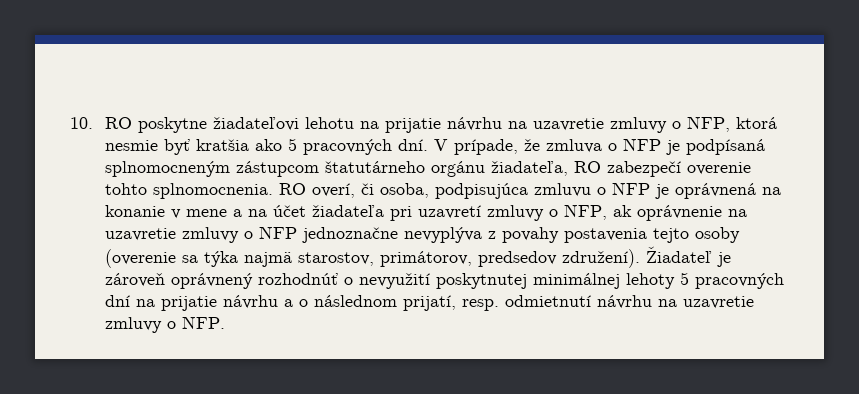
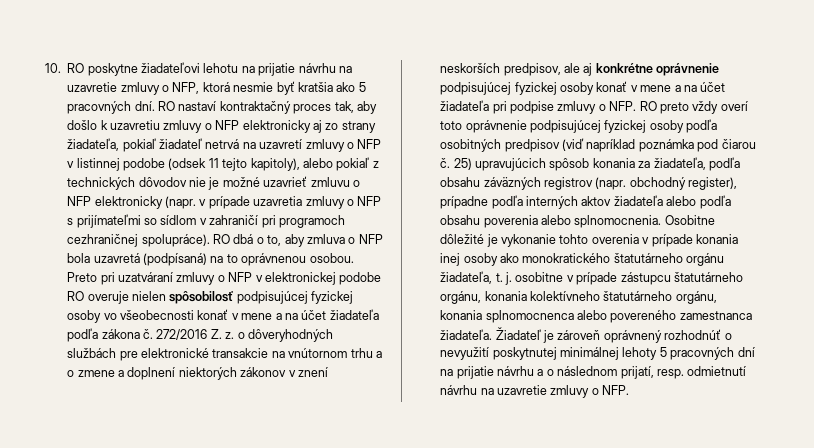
[433,138,765,155] [104,161,751,177] [104,182,781,199] [104,205,165,217] V prípade, že zmluva o NFP je podpísaná splnomocneným zástupcom štatutárneho orgánu žiadateľa, RO zabezpečí overenie tohto splnomocnenia. RO overí, či osoba, podpisujúca zmluvu o NFP je oprávnená na konanie -> [158,101,377,114] [67,120,376,133] [67,138,382,152] [67,157,379,171] [67,176,360,190] [67,196,382,209] [67,214,345,228] [67,234,383,247] [67,253,354,266] [67,272,382,285] [67,291,354,304] [67,309,379,323] [67,328,333,342] [67,348,382,361] [67,367,328,380] [440,63,720,76] [440,81,628,95] RO nastaví kontraktačný proces tak, aby došlo k uzavretiu zmluvy o NFP elektronicky aj zo strany žiadateľa, pokiaľ žiadateľ netrvá na uzavretí zmluvy o NFP v listinnej podobe (odsek 11 tejto kapitoly), alebo pokiaľ z technických dôvodov nie je možné uzavrieť zmluvu o NFP elektronicky (napr. v prípade uzavretia zmluvy o NFP s prijímateľmi so sídlom v zahraničí pri programoch cezhraničnej spolupráce). RO dbá o to, aby zmluva o NFP bola uzavretá (podpísaná) na to oprávnenou osobou. Preto pri uzatváraní zmluvy o NFP v elektronickej podobe RO overuje nielen spôsobilosť podpisujúcej fyzickej osoby vo všeobecnosti konať v mene a na účet žiadateľa podľa zákona č. 272/2016 Z. z. o dôveryhodných službách pre elektronické transakcie na vnútornom trhu a o zmene a doplnení niektorých zákonov v znení neskorších predpisov, ale aj konkrétne oprávnenie podpisujúcej fyzickej osoby konať
[417,204,747,221] [104,226,740,243] [104,249,640,268] uzavretí zmluvy o NFP, ak oprávnenie na uzavretie zmluvy o NFP jednoznačne nevyplýva z povahy postavenia tejto osoby (overenie sa týka najmä starostov, primátorov, predsedov združení). -> [510,101,748,114] [440,119,718,133] [440,138,756,152] [440,157,740,171] [440,177,738,190] [440,195,731,209] [440,215,715,228] [440,234,738,247] [440,253,725,266] [440,271,743,285] [440,291,717,304] [440,310,752,323] [440,329,493,340] podpise zmluvy o NFP. RO preto vždy overí toto oprávnenie podpisujúcej fyzickej osoby podľa osobitných predpisov (viď napríklad poznámka pod čiarou č. 25) upravujúcich spôsob konania za žiadateľa, podľa obsahu záväzných registrov (napr. obchodný register), prípadne podľa interných aktov žiadateľa alebo podľa obsahu poverenia alebo splnomocnenia. Osobitne dôležité je vykonanie tohto overenia v prípade konania inej osoby ako monokratického štatutárneho orgánu žiadateľa, t. j. osobitne v prípade zástupcu štatutárneho orgánu, konania kolektívneho štatutárneho orgánu, konania splnomocnenca alebo povereného zamestnanca žiadateľa.

